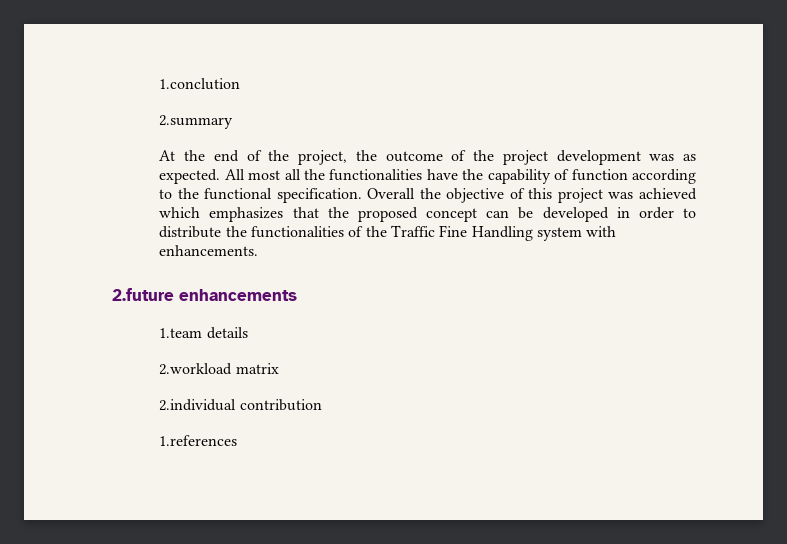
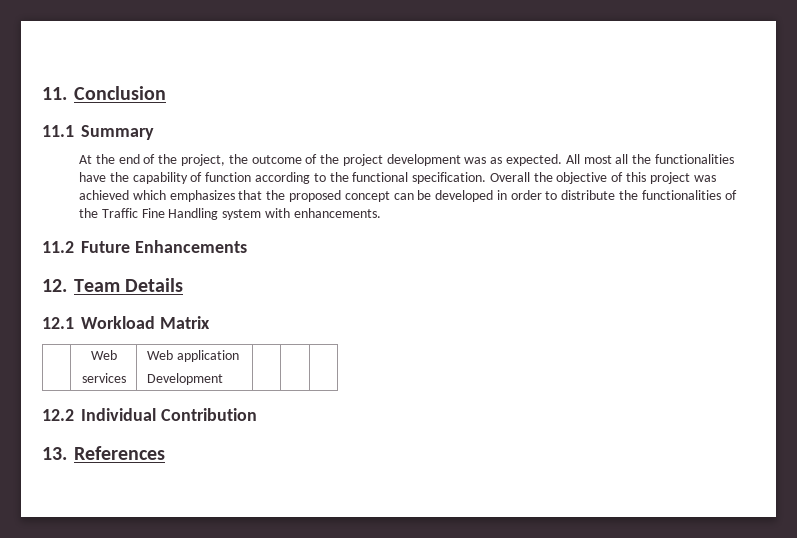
[159,78,241,90] [159,115,234,129] 1.conclution // 2.summary -> [42,86,166,100] [42,125,154,140] 11. Conclusion // 11.1 Summary
[112,288,297,301] [159,327,248,339] [159,363,279,375] [159,399,322,411] [159,435,238,446] 2.future enhancements // 1.team details // 2.workload matrix // 2.individual contribution // 1.references -> [42,240,247,253] [42,278,184,292] [42,316,210,329] [90,350,117,360] [81,373,126,383] [146,350,239,362] [146,373,223,385] [42,408,257,421] [42,446,165,460] 11.2 Future Enhancements // 12. Team Details // 12.1 Workload Matrix // | Web // services | Web application // Development | | | // 12.2 Individual Contribution // 13. References

